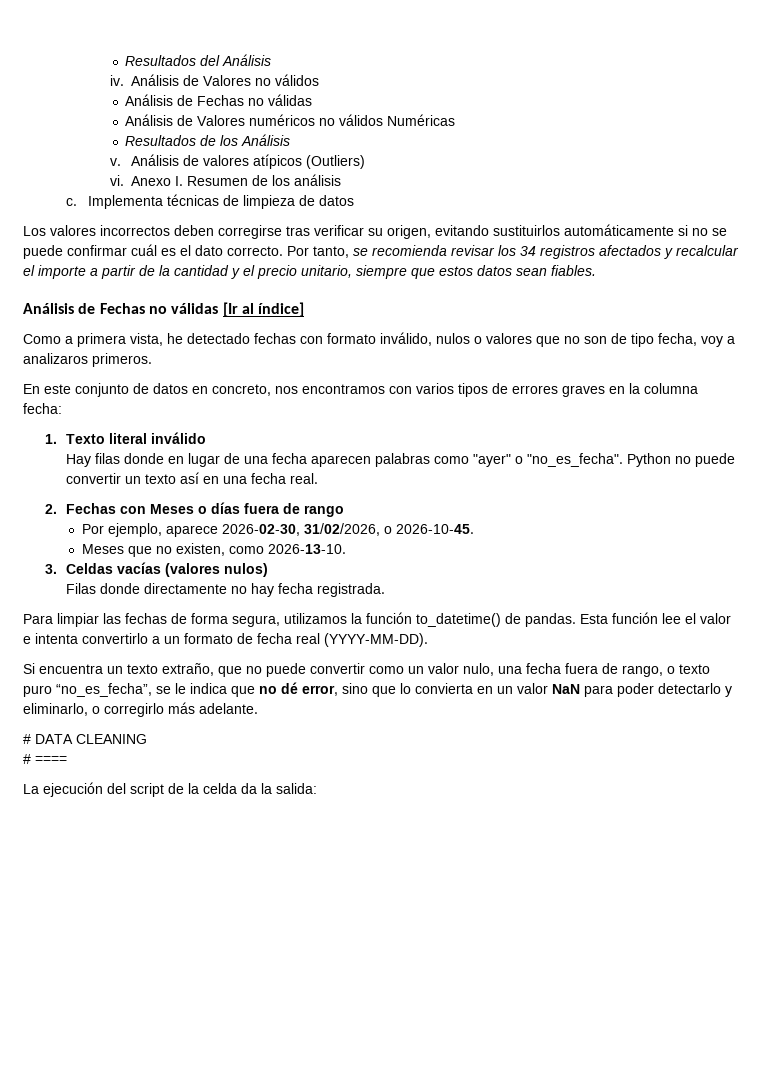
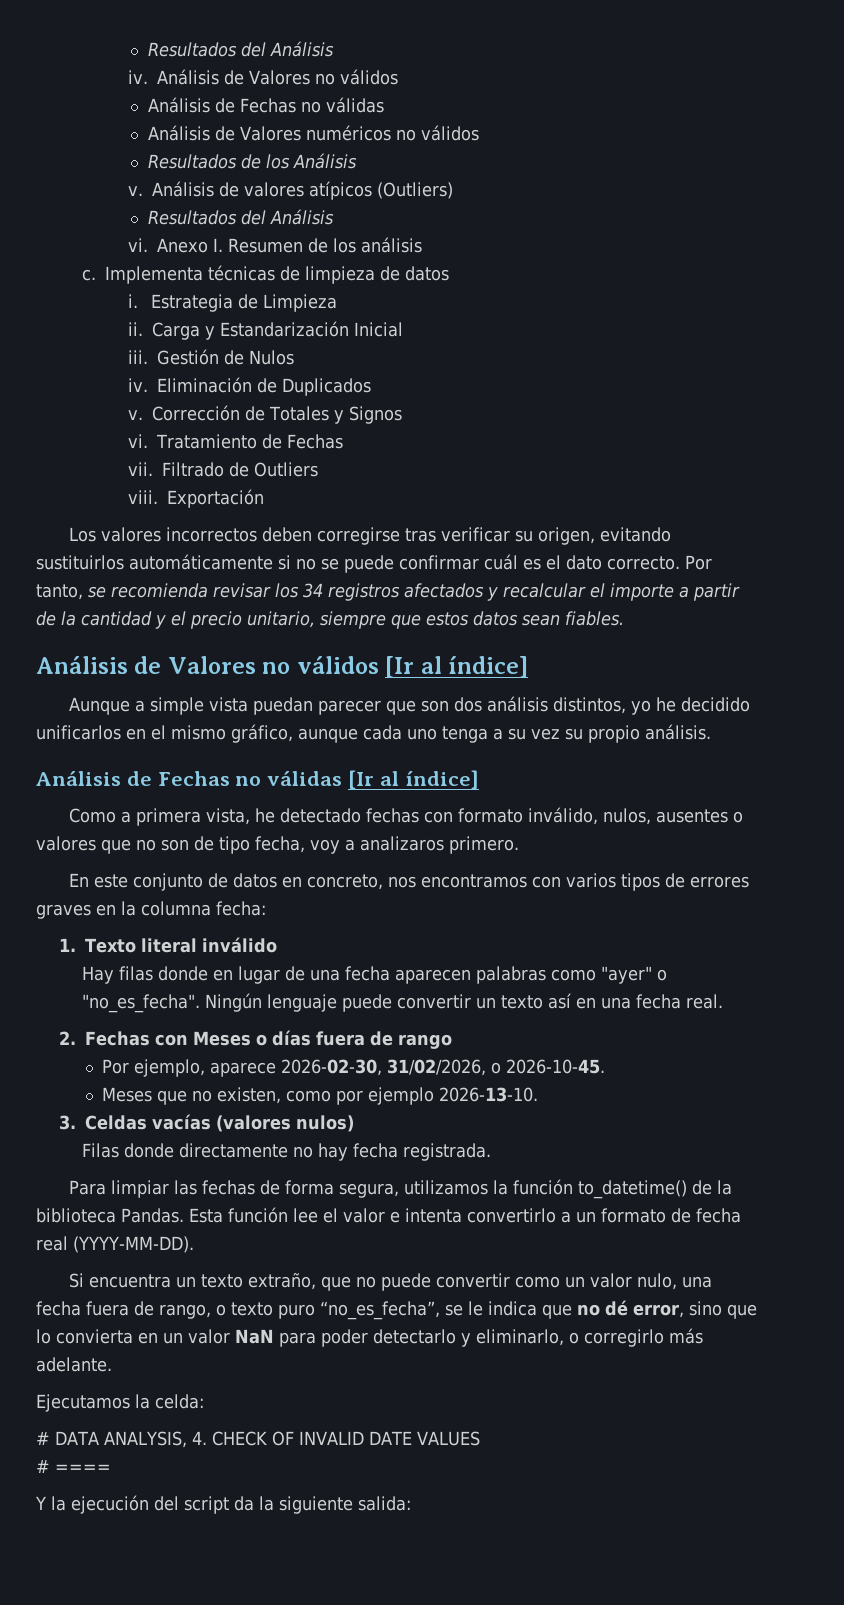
[387,114,456,126] Numéricas -> (479, 133) none
(366, 162) none -> [147,209,334,225] // Resultados del Análisis
(355, 200) none -> [127,294,337,312] [127,321,403,340] [127,349,294,365] [127,377,371,396] [127,405,402,424] [127,434,343,449] [127,462,318,477] [127,489,264,508] // i. Estrategia de Limpieza // ii. Carga y Estandarización Inicial // iii. Gestión de Nulos // iv. Eliminación de Duplicados // v. Corrección de Totales y Signos // vi. Tratamiento de Fechas // vii. Filtrado de Outliers // viii. Exportación
(596, 270) none -> [36,656,529,678] [68,696,750,715] [36,724,711,743] // Análisis de Valores no válidos [Ir al índice] // Aunque a simple vista puedan parecer que son dos análisis distintos, yo he decidido unificarlos en el mismo gráfico, aunque cada uno tenga a su vez su propio análisis.
[436,333,470,344] nulos -> [602,808,728,825] nulos, ausentes
[92,353,152,367] primeros. -> [449,836,519,854] primero.
[627,453,692,467] Python no -> [204,993,337,1012] Ningún lenguaje
(264, 550) none -> [335,1087,434,1105] por ejemplo
[525,613,576,627] pandas. -> [716,1180,732,1195] [36,1208,184,1223] la biblioteca Pandas.
(258, 708) none -> [36,1394,204,1412] // Ejecutamos la celda:
[76,734,147,744] CLEANING -> [103,1431,480,1448] ANALYSIS, 4. CHECK OF INVALID DATE VALUES
[23,784,39,794] La -> [35,1496,66,1511] Y la
[168,783,237,794] de la celda -> (229, 1505) none
(272, 788) none -> [279,1496,353,1514] siguiente

